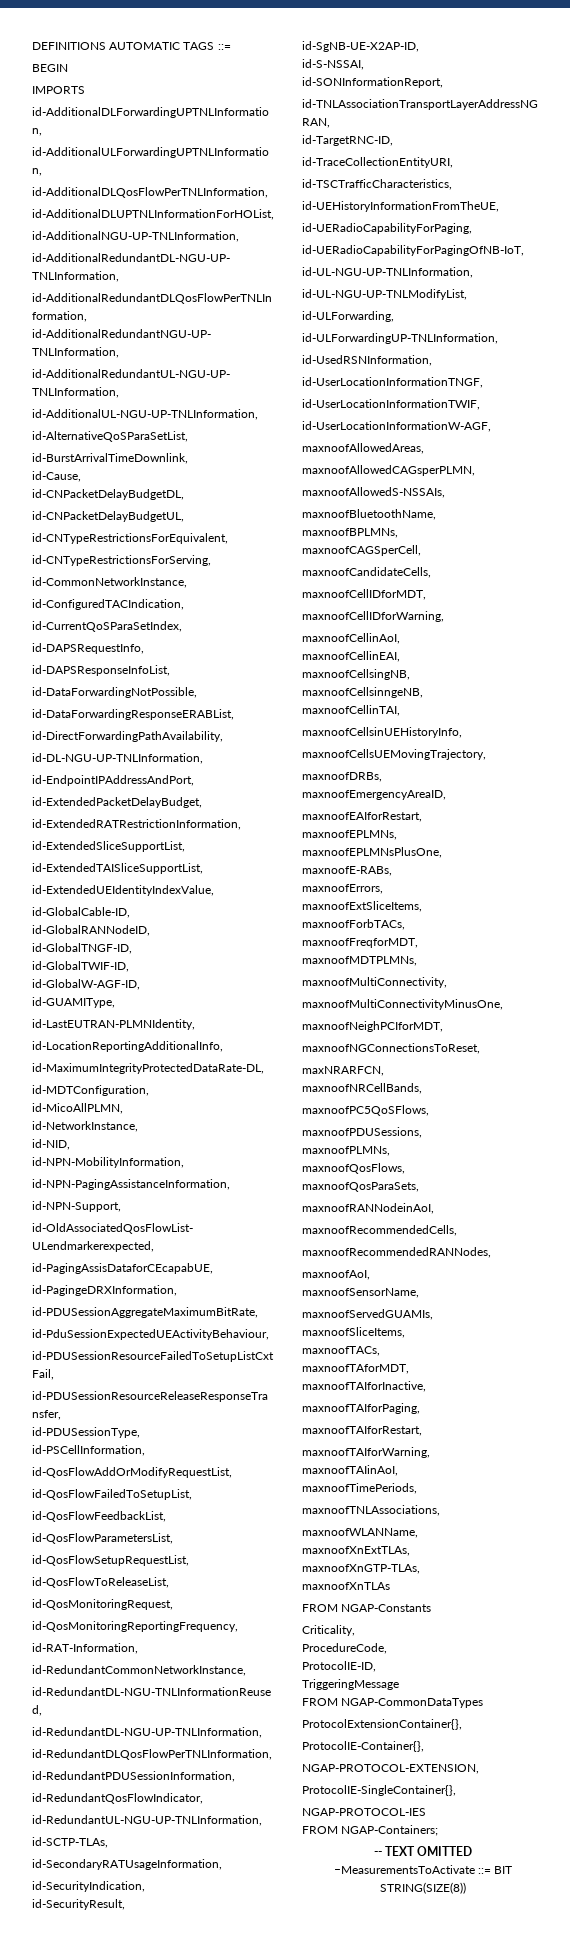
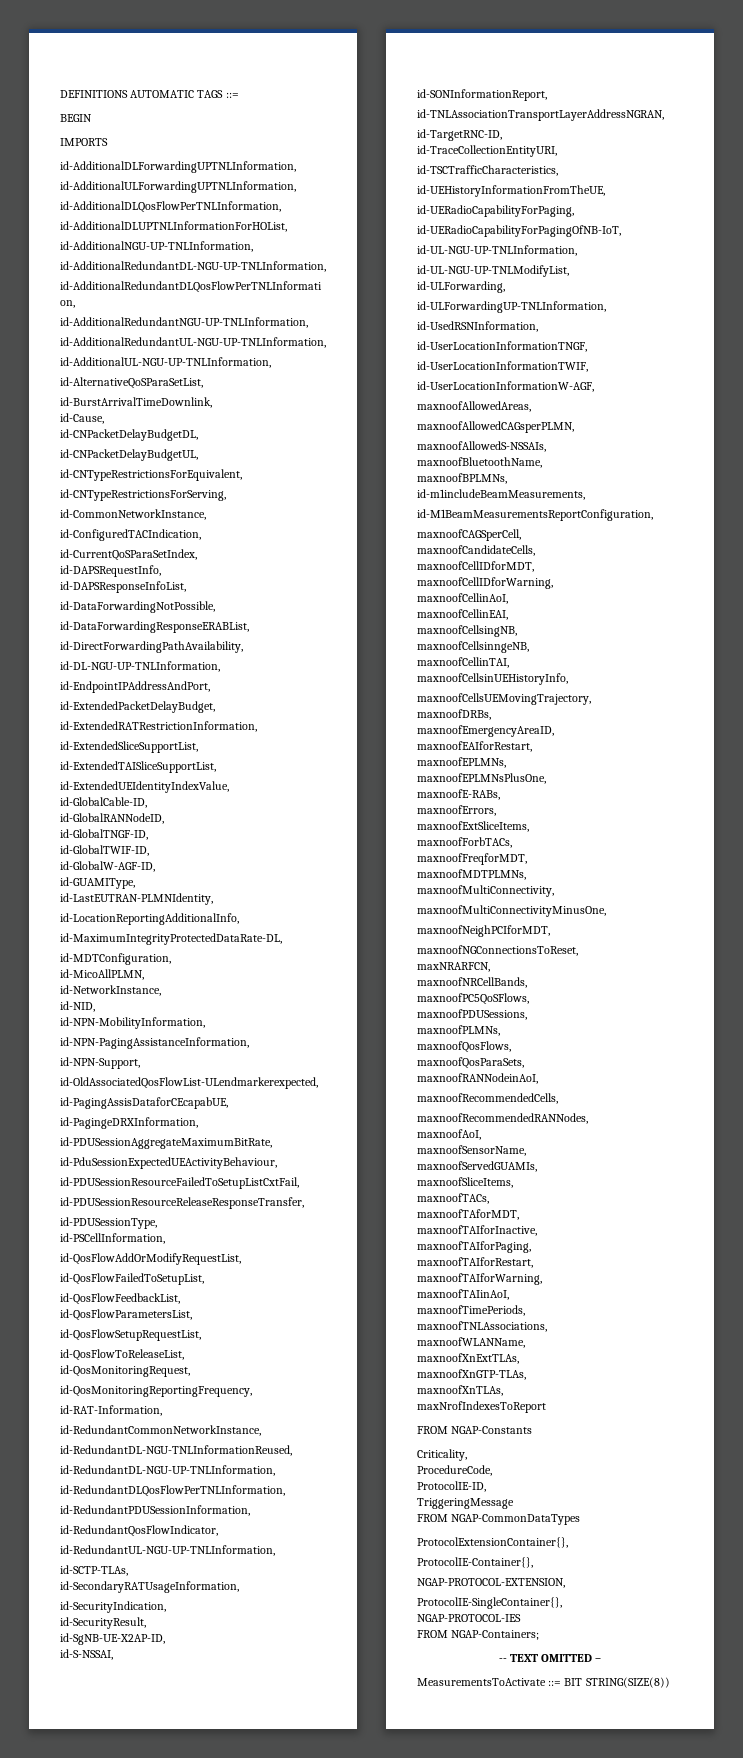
(398, 533) none -> [417,489,585,500] [417,509,653,521] // id-m1includeBeamMeasurements, // id-M1BeamMeasurementsReportConfiguration,
[302,1582,390,1590] maxnoofXnTLAs -> [417,1385,503,1396] [417,1401,546,1413] maxnoofXnTLAs, // maxNrofIndexesToReport
[333,1865,475,1874] –MeasurementsToActivate -> [595,1658,602,1662] [417,1678,546,1686] – // MeasurementsToActivate

